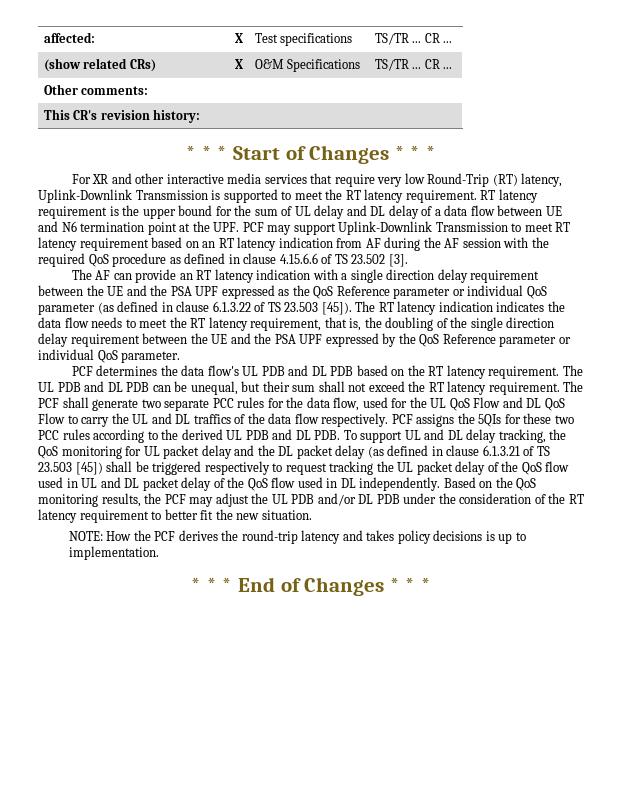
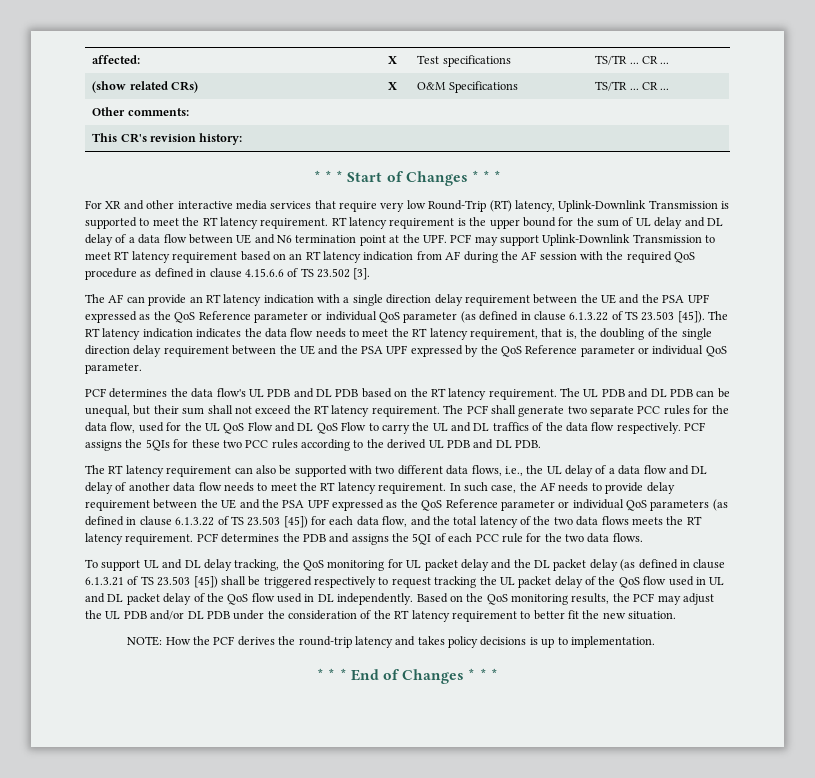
(341, 435) none -> [85,465,708,477] [85,482,675,494] [85,499,728,511] [85,516,702,528] [85,533,643,545] // The RT latency requirement can also be supported with two different data flows, i.e., the UL delay of a data flow and DL delay of another data flow needs to meet the RT latency requirement. In such case, the AF needs to provide delay requirement between the UE and the PSA UPF expressed as the QoS Reference parameter or individual QoS parameters (as defined in clause 6.1.3.22 of TS 23.503 [45]) for each data flow, and the total latency of the two data flows meets the RT latency requirement. PCF determines the PDB and assigns the 5QI of each PCC rule for the two data flows. //

